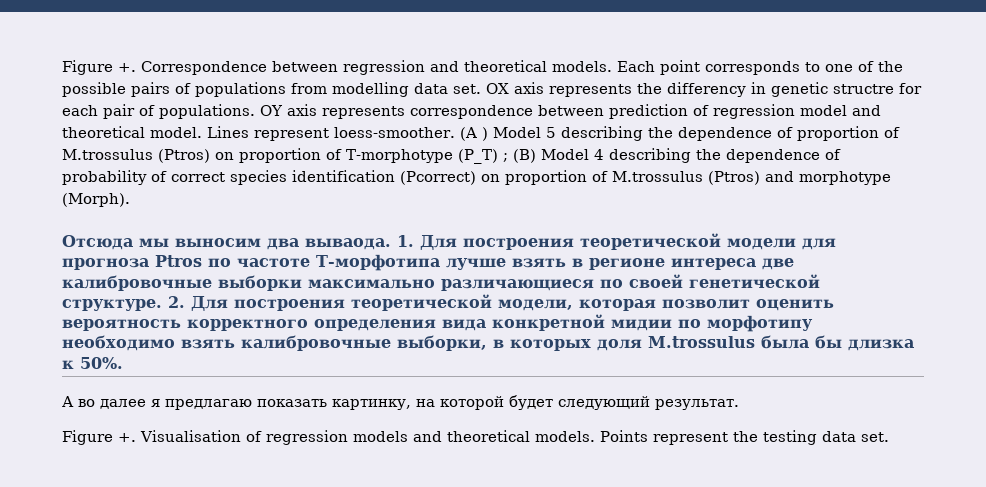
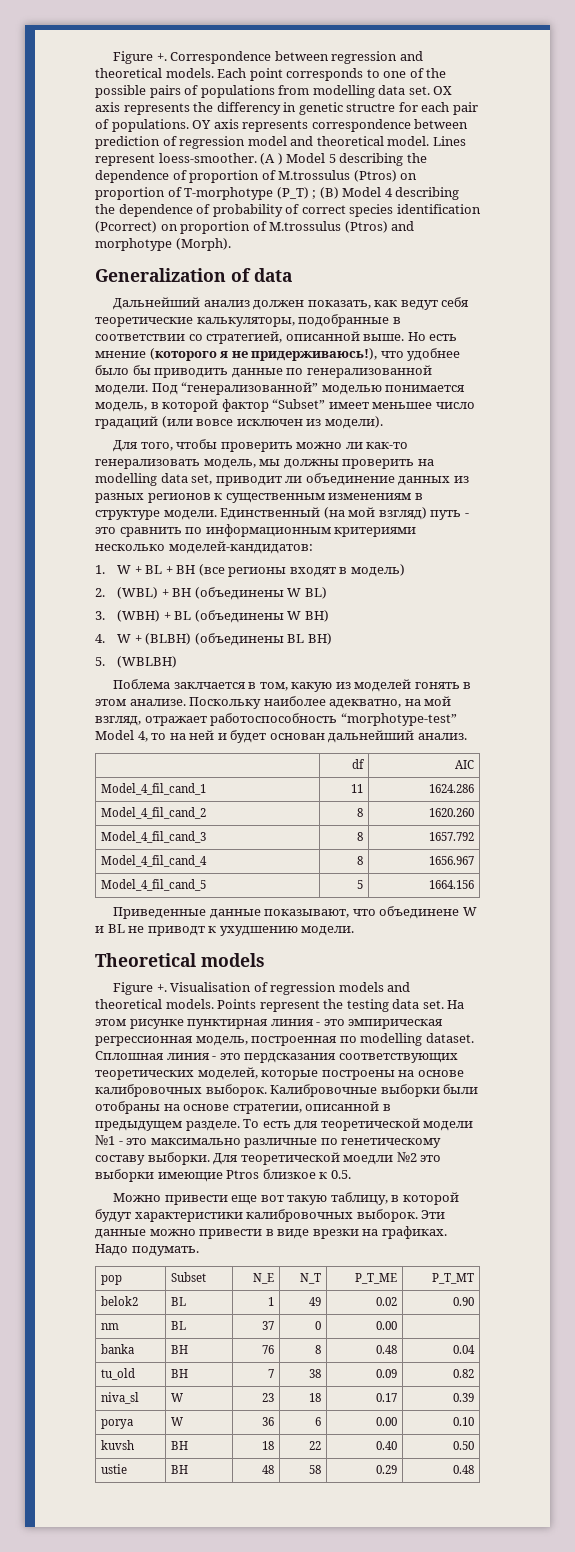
[62,233,836,250] [62,254,794,271] [62,274,820,291] [62,294,834,311] [62,314,813,332] [62,335,914,351] [62,357,123,369] [62,395,739,410] Отсюда мы выносим два вываода. 1. Для построения теоретической модели для прогноза Ptros по частоте T-морфотипа лучше взять в регионе интереса две калибровочные выборки максимально различающиеся по своей генетической структуре. 2. Для построения теоретической модели, которая позволит оценить вероятность корректного определения вида конкретной мидии по морфотипу необходимо взять калибровочные выборки, в которых доля M.trossulus была бы длизка к 50%. // А во далее я предлагаю показать картинку, на которой будет следующий результат. -> [95,268,292,282] [113,297,470,310] [95,314,401,327] [95,331,458,344] [95,348,461,361] [95,365,432,378] [95,382,466,395] [95,399,475,412] [95,416,383,429] [113,439,409,452] [95,459,434,469] [95,473,469,486] [95,493,423,503] [95,507,469,520] [95,524,417,537] [95,541,313,554] [95,564,405,577] [95,587,327,600] [95,610,329,623] [95,633,332,646] [95,656,178,668] [113,679,472,692] [95,696,452,709] [95,713,457,726] [95,730,467,743] [351,759,365,769] [454,760,474,769] [101,783,207,795] [350,784,363,793] [428,784,474,793] [101,807,207,819] [356,808,363,817] [428,808,474,817] [101,831,207,843] [356,832,363,841] [428,832,474,841] [101,855,208,867] [356,856,363,865] [428,856,474,865] [101,879,207,891] [356,880,363,889] [428,880,474,889] [113,906,477,919] [95,924,355,936] [95,953,265,967] Generalization of data // Дальнейший анализ должен показать, как ведут себя теоретические калькуляторы, подобранные в соответствии со стратегией, описанной выше. Но есть мнение (которого я не придерживаюсь!), что удобнее было бы приводить данные по генерализованной модели. Под “генерализованной” моделью понимается модель, в которой фактор “Subset” имеет меньшее число градаций (или вовсе исключен из модели). // Для того, чтобы проверить можно ли как-то генерализовать модель, мы должны проверить на modelling data set, приводит ли объединение данных из разных регионов к существенным изменениям в структуре модели. Единственный (на мой взгляд) путь - это сравнить по информационным критериями несколько моделей-кандидатов: // 1. W + BL + BH (все регионы входят в модель) // 2. (WBL) + BH (объединены W BL) // 3. (WBH) + BL (объединены W BH) // 4. W + (BLBH) (объединены BL BH) // 5. (WBLBH) // Поблема заклчается в том, какую из моделей гонять в этом анализе. Поскольку наиболее адекватно, на мой взгляд, отражает работоспособность “morphotype-test” Model 4, то на ней и будет основан дальнейший анализ. // | df | AIC // Model_4_fil_cand_1 | 11 | 1624.286 // Model_4_fil_cand_2 | 8 | 1620.260 // Model_4_fil_cand_3 | 8 | 1657.792 // Model_4_fil_cand_4 | 8 | 1656.967 // Model_4_fil_cand_5 | 5 | 1664.156 // Приведенные данные показывают, что объединене W и BL не приводт к ухудшению модели. // Theoretical models
(889, 437) none -> [447,1000,465,1009] [95,1019,444,1029] [95,1033,474,1046] [95,1051,458,1063] [95,1067,464,1080] [95,1084,479,1097] [95,1101,391,1114] [95,1118,474,1131] [95,1135,442,1148] [95,1152,442,1165] [95,1169,351,1182] [113,1192,459,1205] [95,1209,446,1222] [95,1226,447,1239] [95,1244,199,1256] [101,1275,123,1285] [171,1272,207,1282] [252,1273,274,1284] [299,1273,321,1284] [354,1273,397,1284] [431,1273,474,1284] [101,1296,139,1306] [171,1297,187,1306] [267,1297,274,1306] [308,1297,321,1306] [375,1297,397,1306] [452,1297,474,1306] [101,1323,120,1330] [171,1321,187,1330] [261,1321,274,1330] [314,1321,321,1330] [375,1321,397,1330] [101,1344,135,1354] [171,1345,189,1354] [261,1345,274,1354] [314,1345,321,1354] [375,1345,397,1354] [452,1345,475,1354] [101,1368,136,1380] [171,1369,189,1378] [267,1369,274,1378] [308,1369,321,1378] [375,1369,397,1378] [452,1369,474,1378] [101,1392,140,1404] [171,1393,184,1402] [261,1393,274,1402] [308,1393,321,1402] [375,1393,397,1402] [452,1393,474,1402] [101,1419,134,1429] [171,1417,184,1426] [261,1417,274,1426] [314,1417,321,1426] [375,1417,397,1426] [452,1417,474,1426] [101,1440,135,1450] [171,1441,189,1450] [261,1441,274,1450] [308,1441,321,1450] [375,1441,397,1450] [452,1441,474,1450] [101,1464,128,1474] [171,1465,189,1474] [261,1465,274,1474] [308,1465,321,1474] [375,1465,397,1474] [452,1465,474,1474] На этом рисунке пунктирная линия - это эмпирическая регрессионная модель, построенная по modelling dataset. Сплошная линия - это пердсказания соответствующих теоретических моделей, которые построены на основе калибровочных выборок. Калибровочные выборки были отобраны на основе стратегии, описанной в предыдущем разделе. То есть для теоретической модели №1 - это максимально различные по генетическому составу выборки. Для теоретической моедли №2 это выборки имеющие Ptros близкое к 0.5. // Можно привести еще вот такую таблицу, в которой будут характеристики калибровочных выборок. Эти данные можно привести в виде врезки на графиках. Надо подумать. // pop | Subset | N_E | N_T | P_T_ME | P_T_MT // belok2 | BL | 1 | 49 | 0.02 | 0.90 // nm | BL | 37 | 0 | 0.00 | // banka | BH | 76 | 8 | 0.48 | 0.04 // tu_old | BH | 7 | 38 | 0.09 | 0.82 // niva_sl | W | 23 | 18 | 0.17 | 0.39 // porya | W | 36 | 6 | 0.00 | 0.10 // kuvsh | BH | 18 | 22 | 0.40 | 0.50 // ustie | BH | 48 | 58 | 0.29 | 0.48

